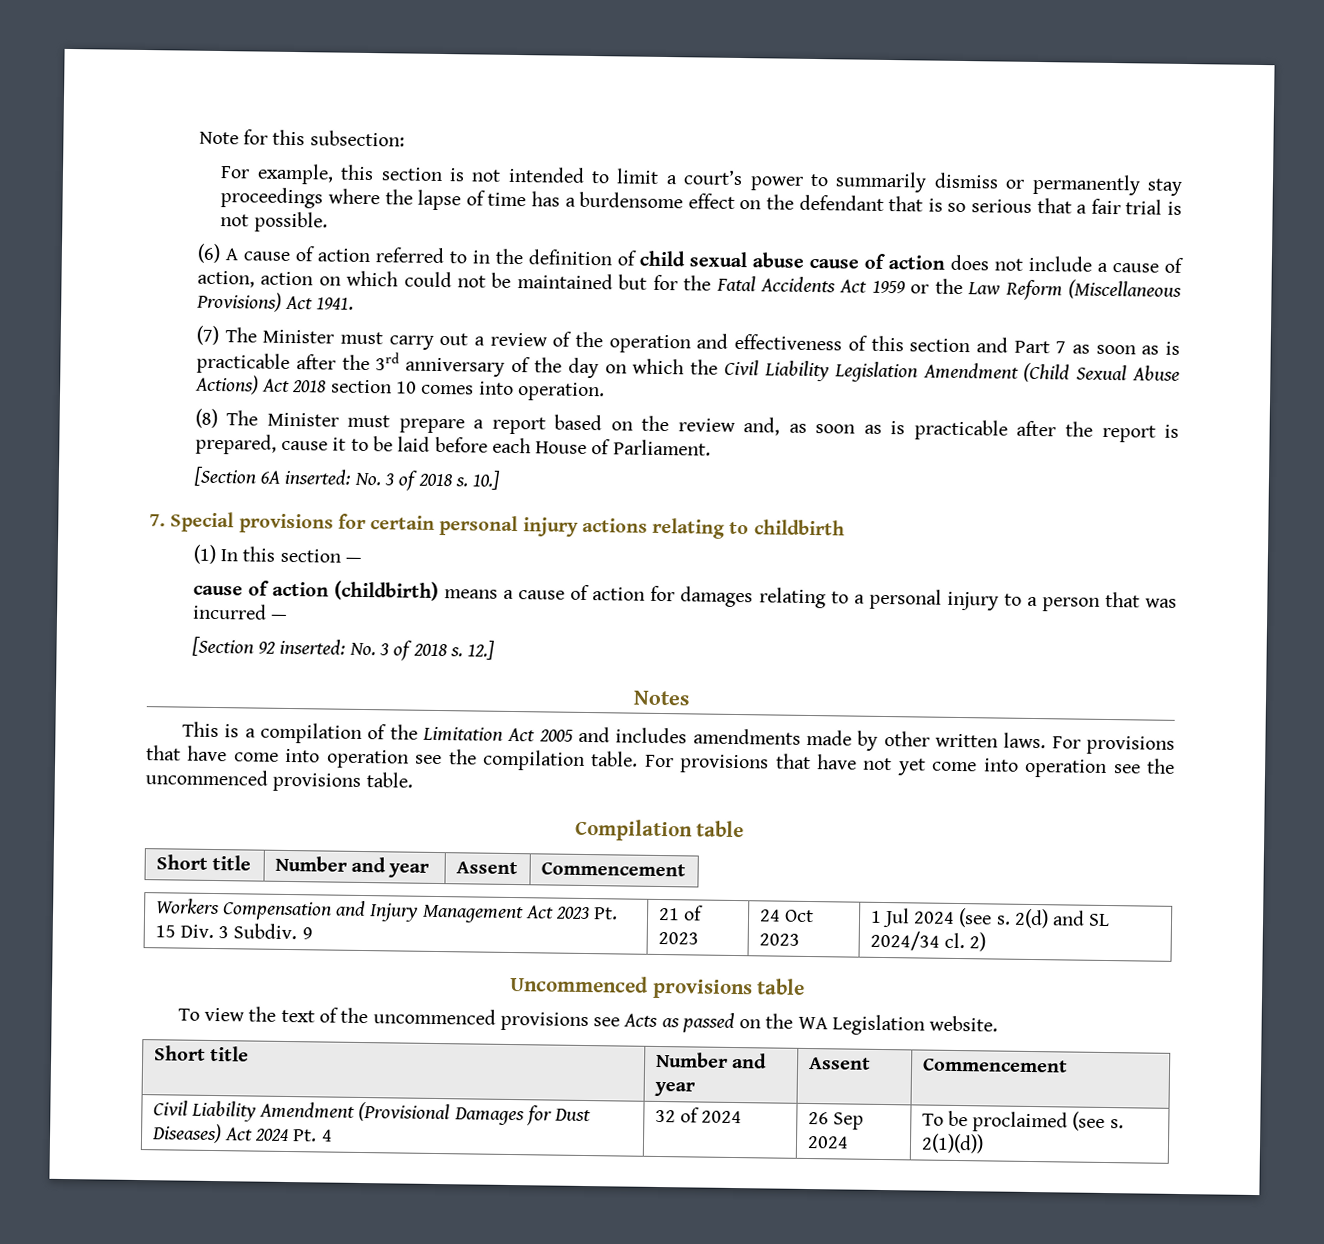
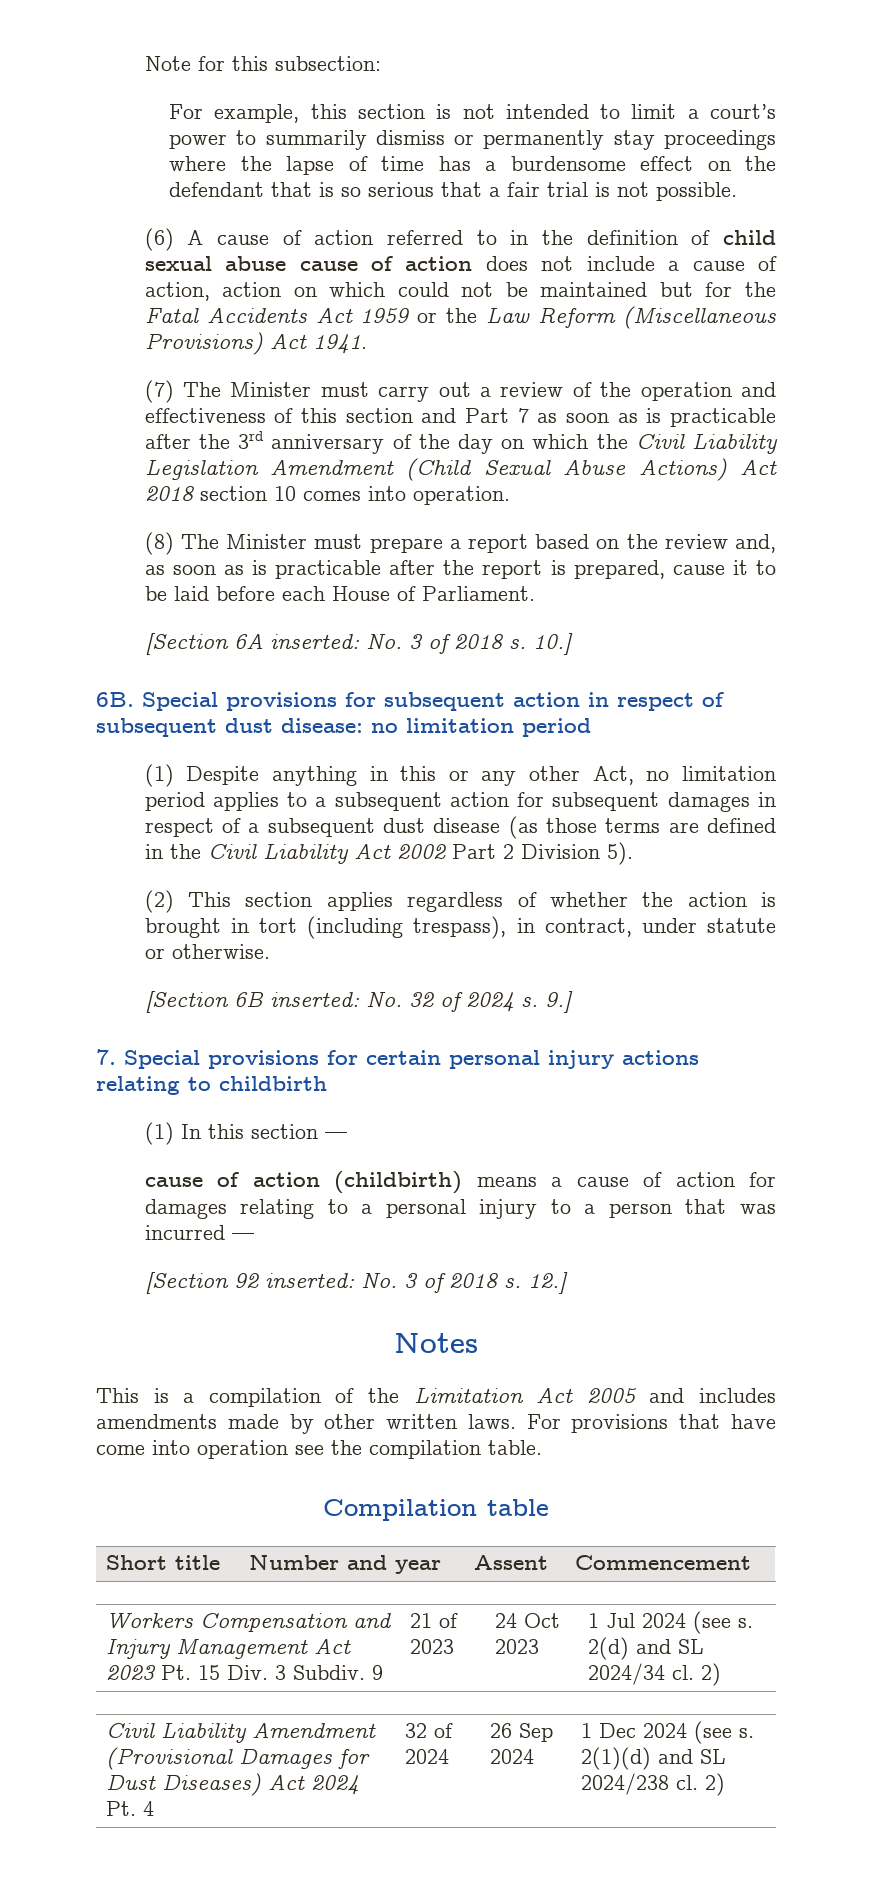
(502, 480) none -> [96,692,724,711] [96,718,591,737] [144,764,776,787] [144,792,776,812] [144,816,776,839] [144,842,633,865] [144,890,777,913] [144,916,776,939] [144,944,270,959] [144,991,573,1013] // 6B. Special provisions for subsequent action in respect of subsequent dust disease: no limitation period // (1) Despite anything in this or any other Act, no limitation period applies to a subsequent action for subsequent damages in respect of a subsequent dust disease (as those terms are defined in the Civil Liability Act 2002 Part 2 Division 5). // (2) This section applies regardless of whether the action is brought in tort (including trespass), in contract, under statute or otherwise. // [Section 6B inserted: No. 32 of 2024 s. 9.]
[644,753,1176,778] [145,769,413,792] For provisions that have not yet come into operation see the uncommenced provisions table. -> (542, 1447) none
[509,974,806,1000] [177,1006,999,1036] [153,1045,249,1062] [655,1051,767,1069] [653,1081,695,1097] [808,1057,871,1070] [921,1057,1068,1073] // Uncommenced provisions table // To view the text of the uncommenced provisions see Acts as passed on the WA Legislation website. // Short title | Number and year | Assent | Commencement -> (722, 1674) none
[921,1110,1124,1133] [920,1133,984,1154] To be proclaimed (see s. 2(1)(d)) -> [581,1721,755,1744] [581,1747,727,1770] [581,1773,726,1796] 1 Dec 2024 (see s. 2(1)(d) and SL 2024/238 cl. 2)

